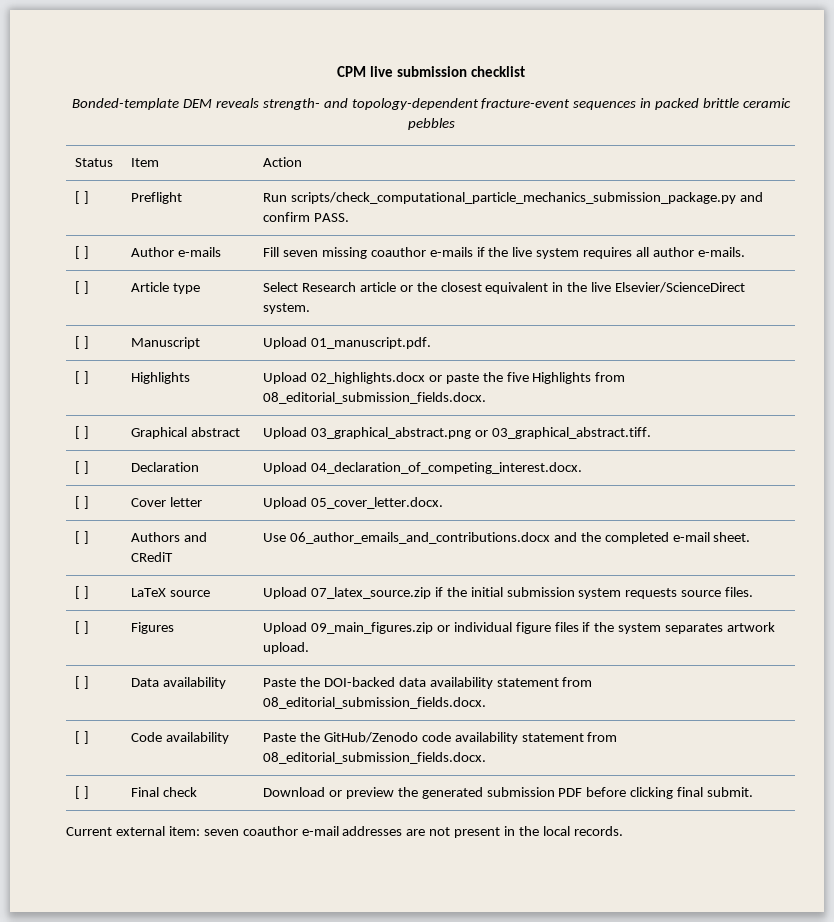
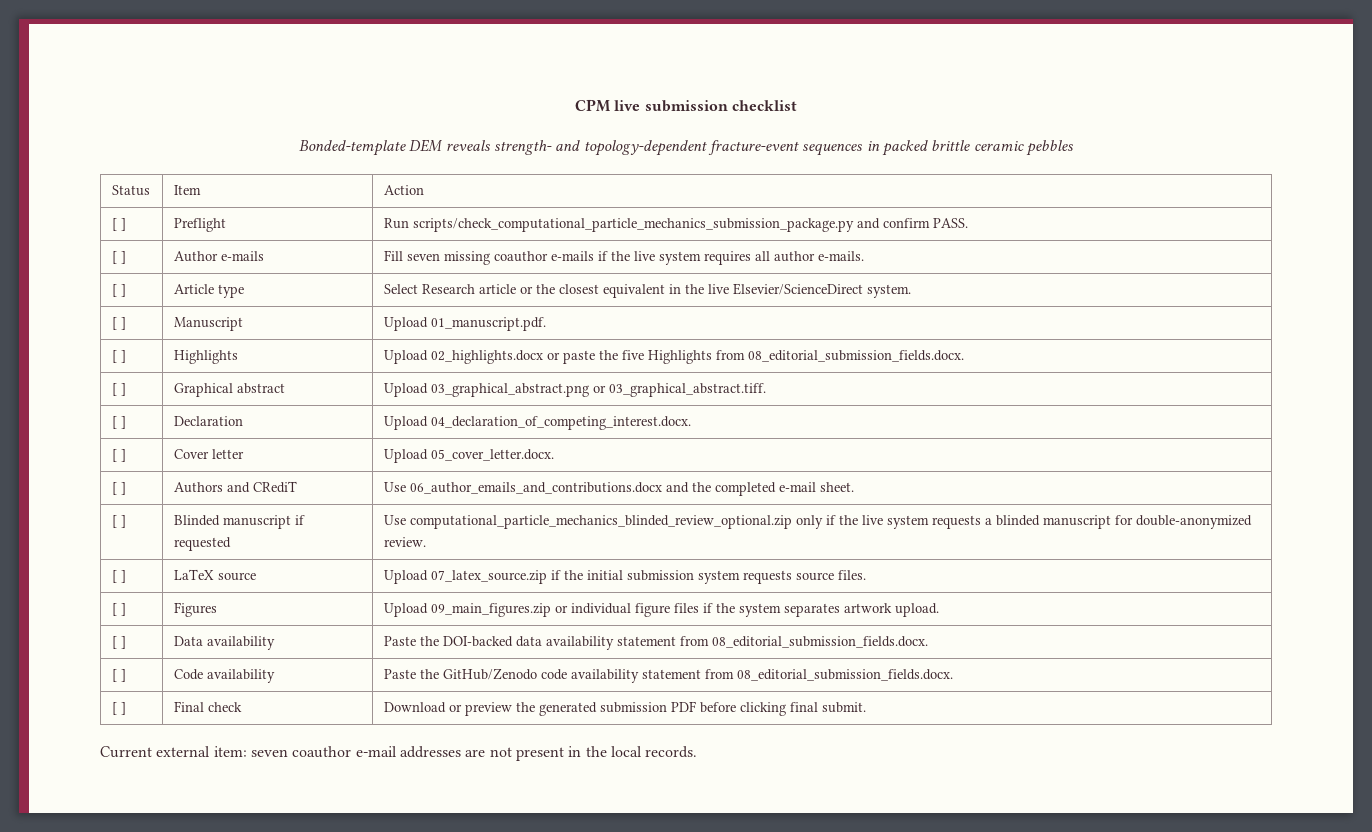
(751, 537) none -> [111,515,126,528] [173,515,305,529] [173,537,231,551] [383,515,1252,529] [383,537,426,547] // [ ] | Blinded manuscript if requested | Use computational_particle_mechanics_blinded_review_optional.zip only if the live system requests a blinded manuscript for double-anonymized review.

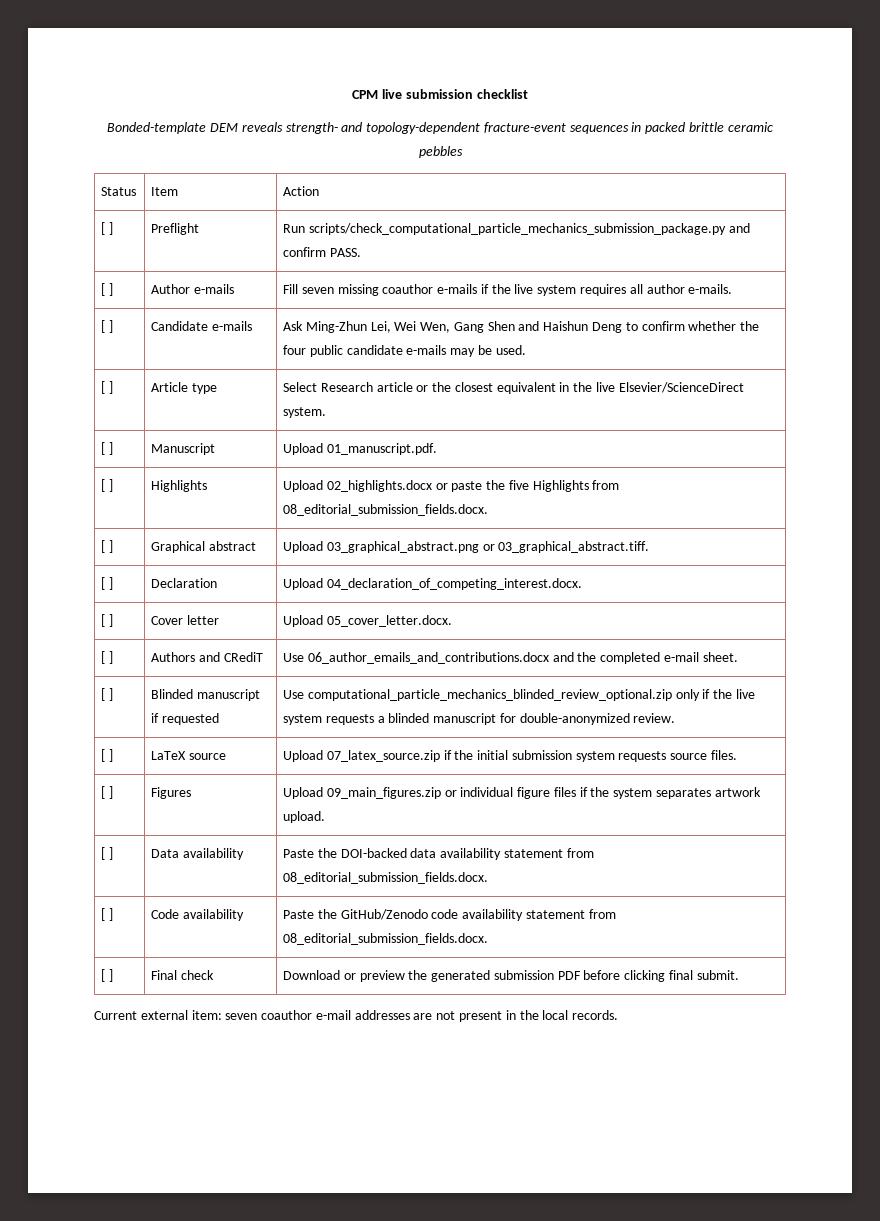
(864, 256) none -> [101,320,113,333] [151,321,252,331] [283,321,760,333] [283,345,526,357] // [ ] | Candidate e-mails | Ask Ming-Zhun Lei, Wei Wen, Gang Shen and Haishun Deng to confirm whether the four public candidate e-mails may be used.

